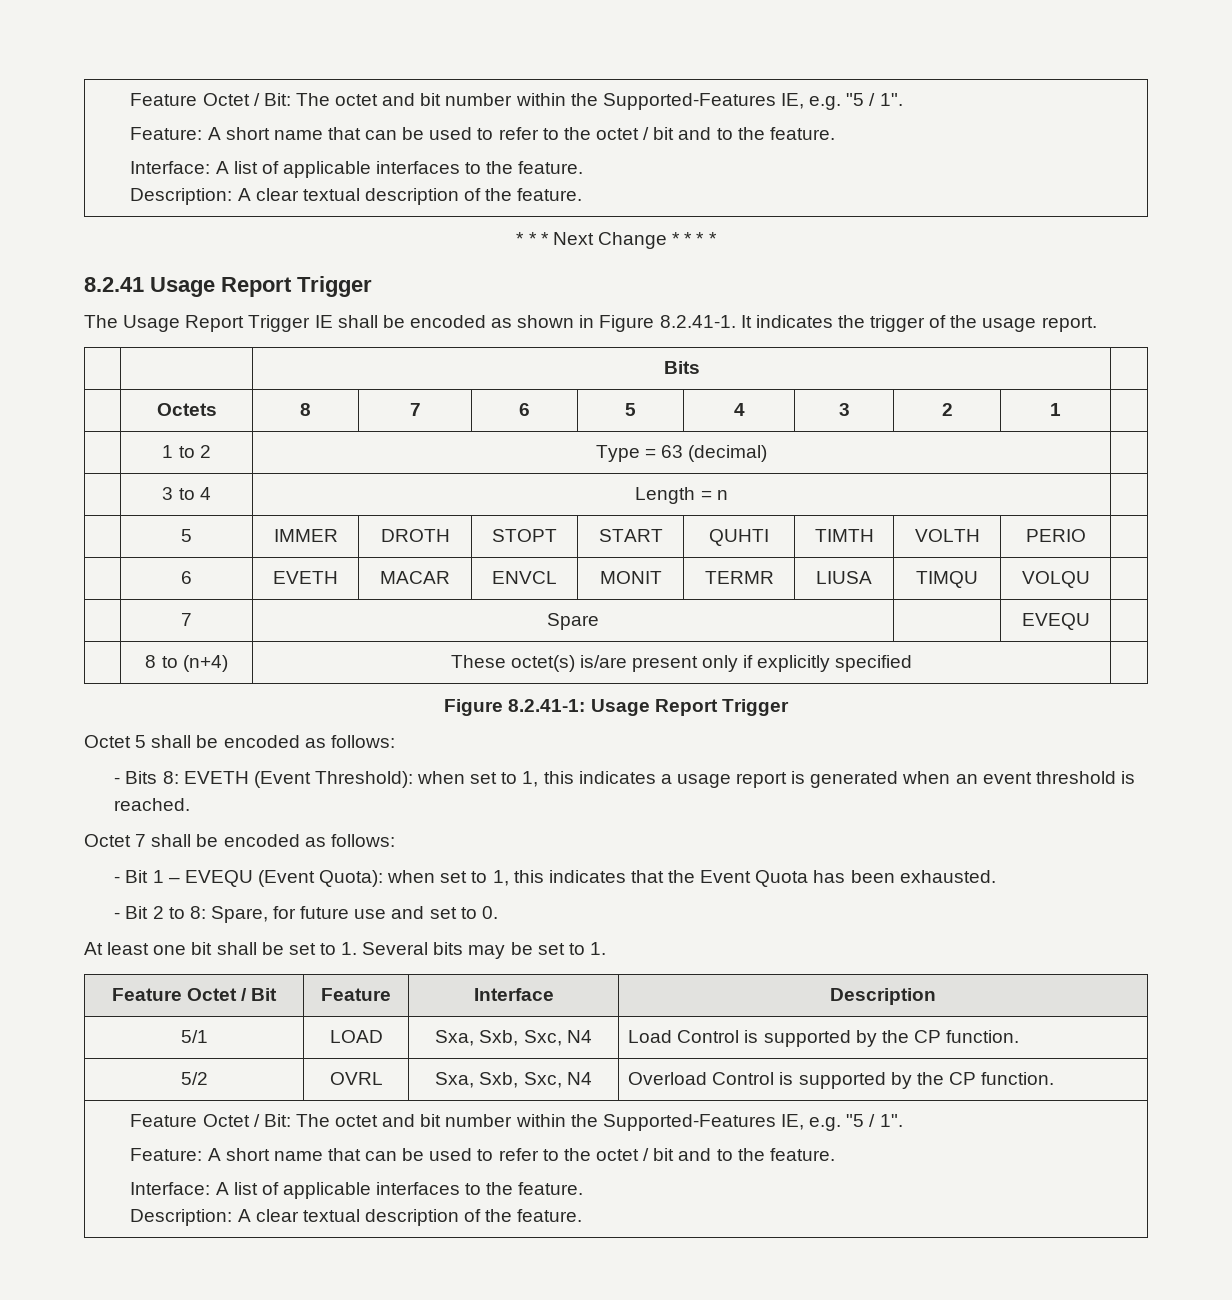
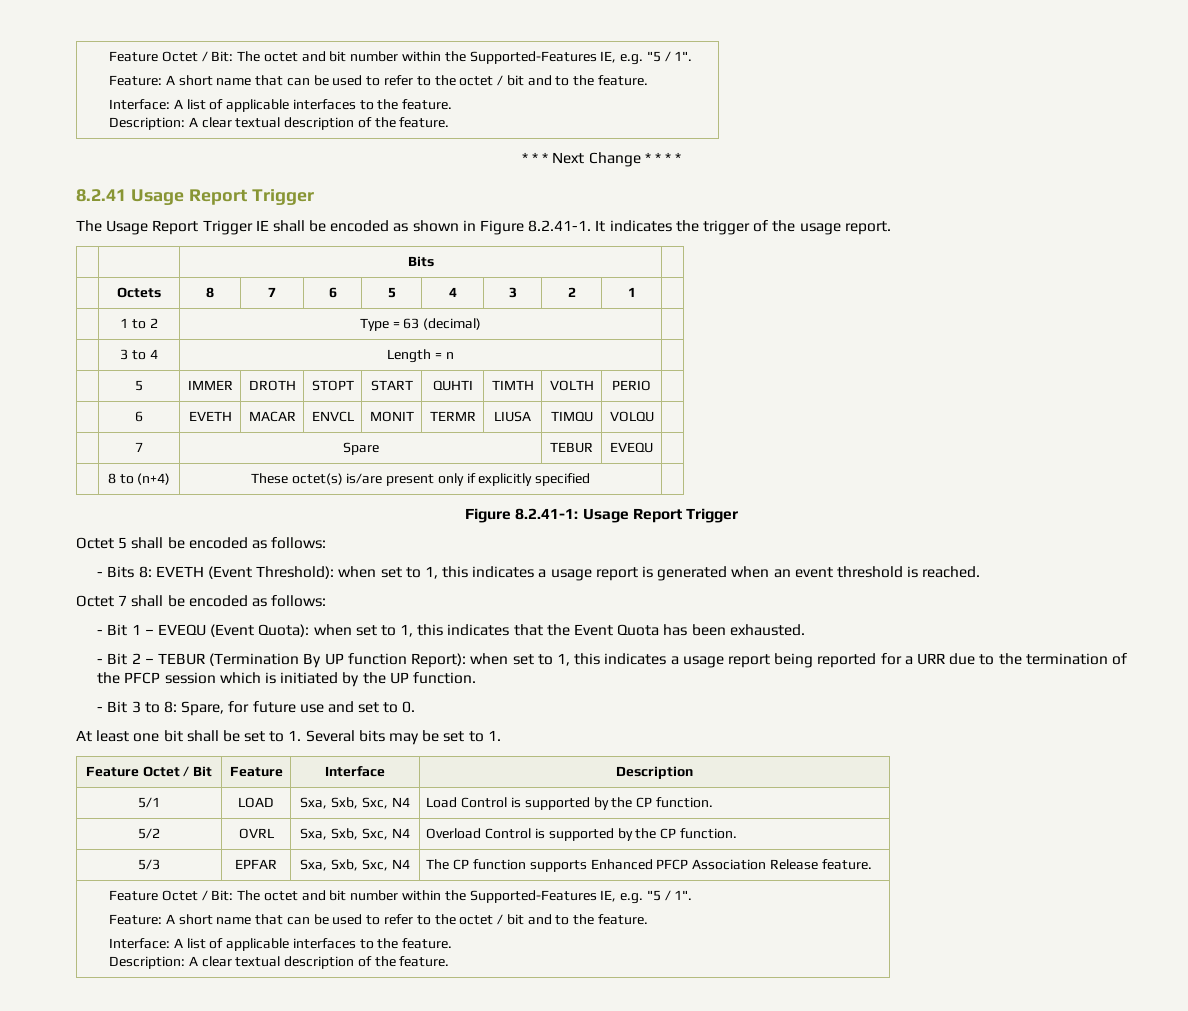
(599, 621) none -> [550,442,593,453] TEBUR
(164, 912) none -> [144,653,1127,668] [97,672,476,687] [97,701,141,713] – TEBUR (Termination By UP function Report): when set to 1, this indicates a usage report being reported for a URR due to the termination of the PFCP session which is initiated by the UP function. // - Bit 3
(1055, 1078) none -> [138,859,160,870] [234,859,277,869] [300,859,410,871] [426,859,872,872] // 5/3 | EPFAR | Sxa, Sxb, Sxc, N4 | The CP function supports Enhanced PFCP Association Release feature.

